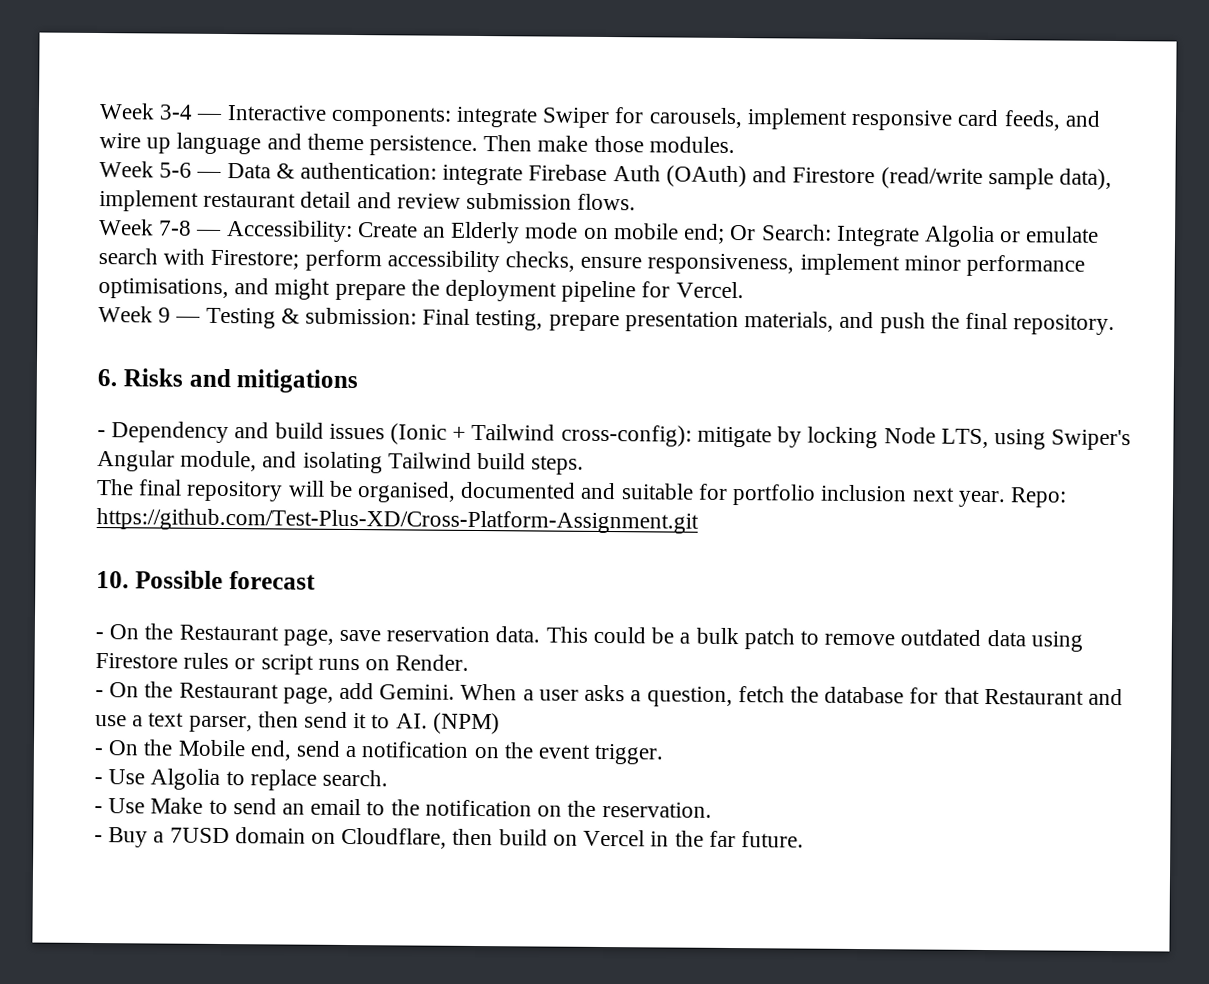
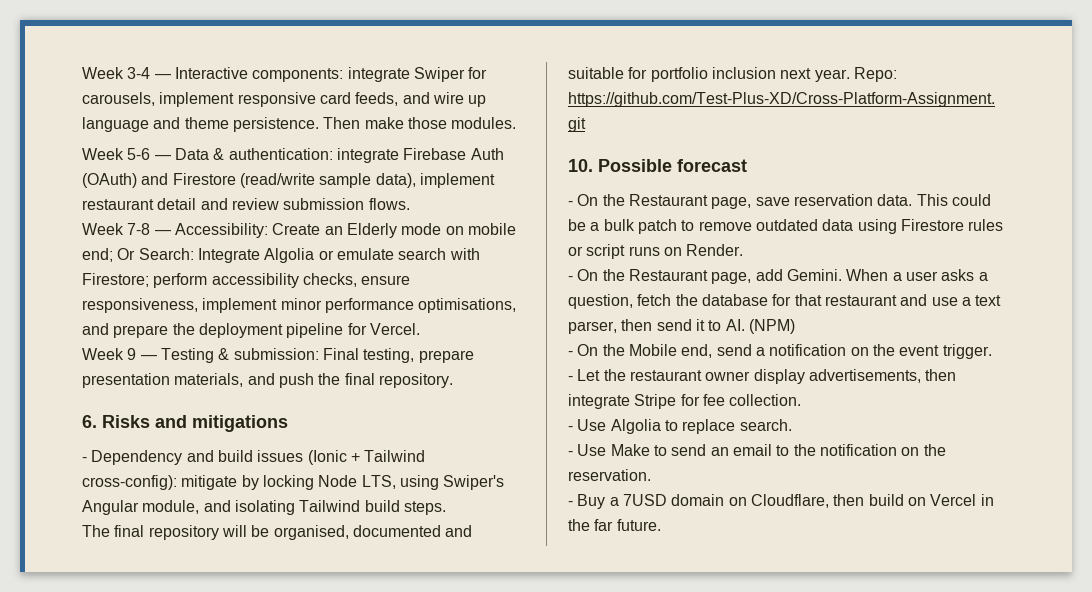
[274,278,331,300] might -> (109, 329) none
[983,688,1084,705] Restaurant -> [824,295,897,306] restaurant
(665, 754) none -> [568,369,957,384] [568,394,802,409] // - Let the restaurant owner display advertisements, then integrate Stripe for fee collection.

